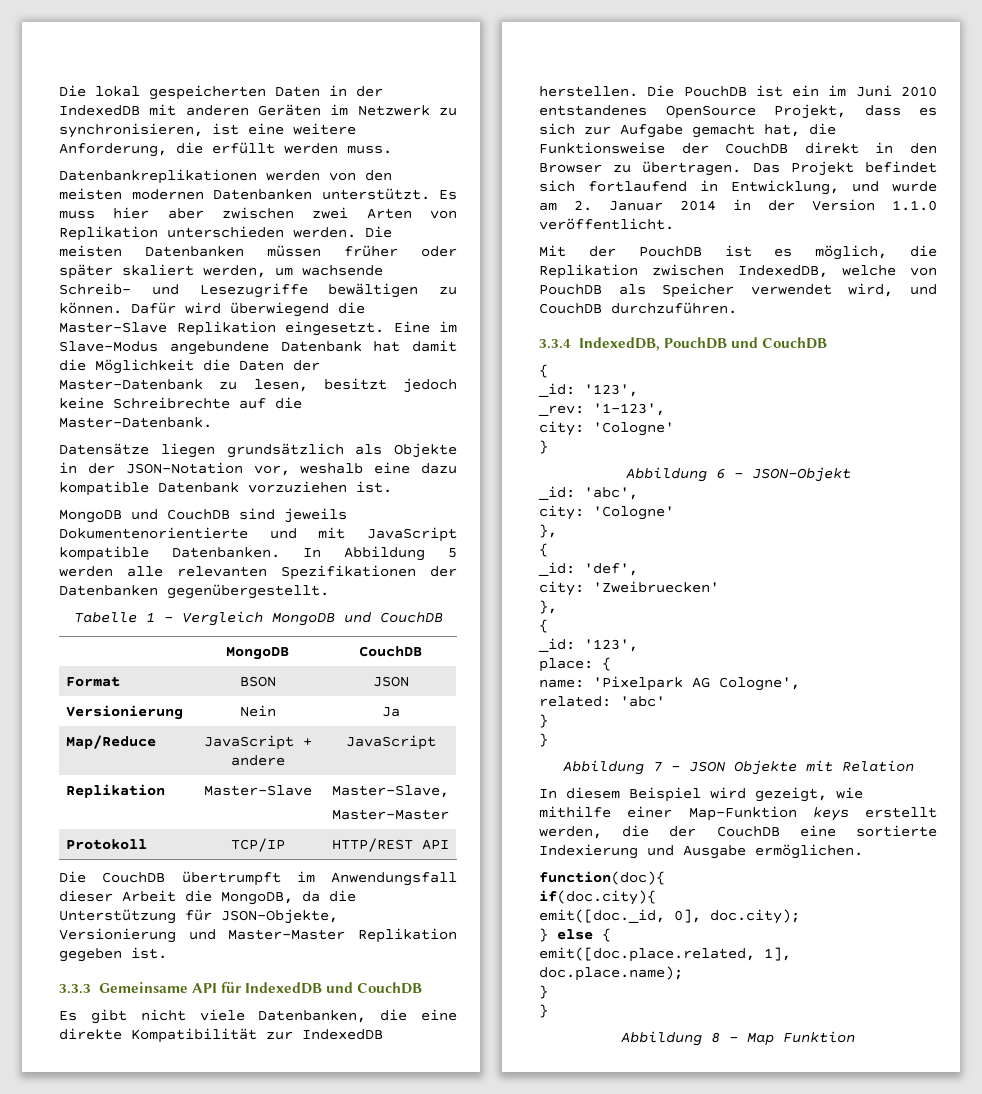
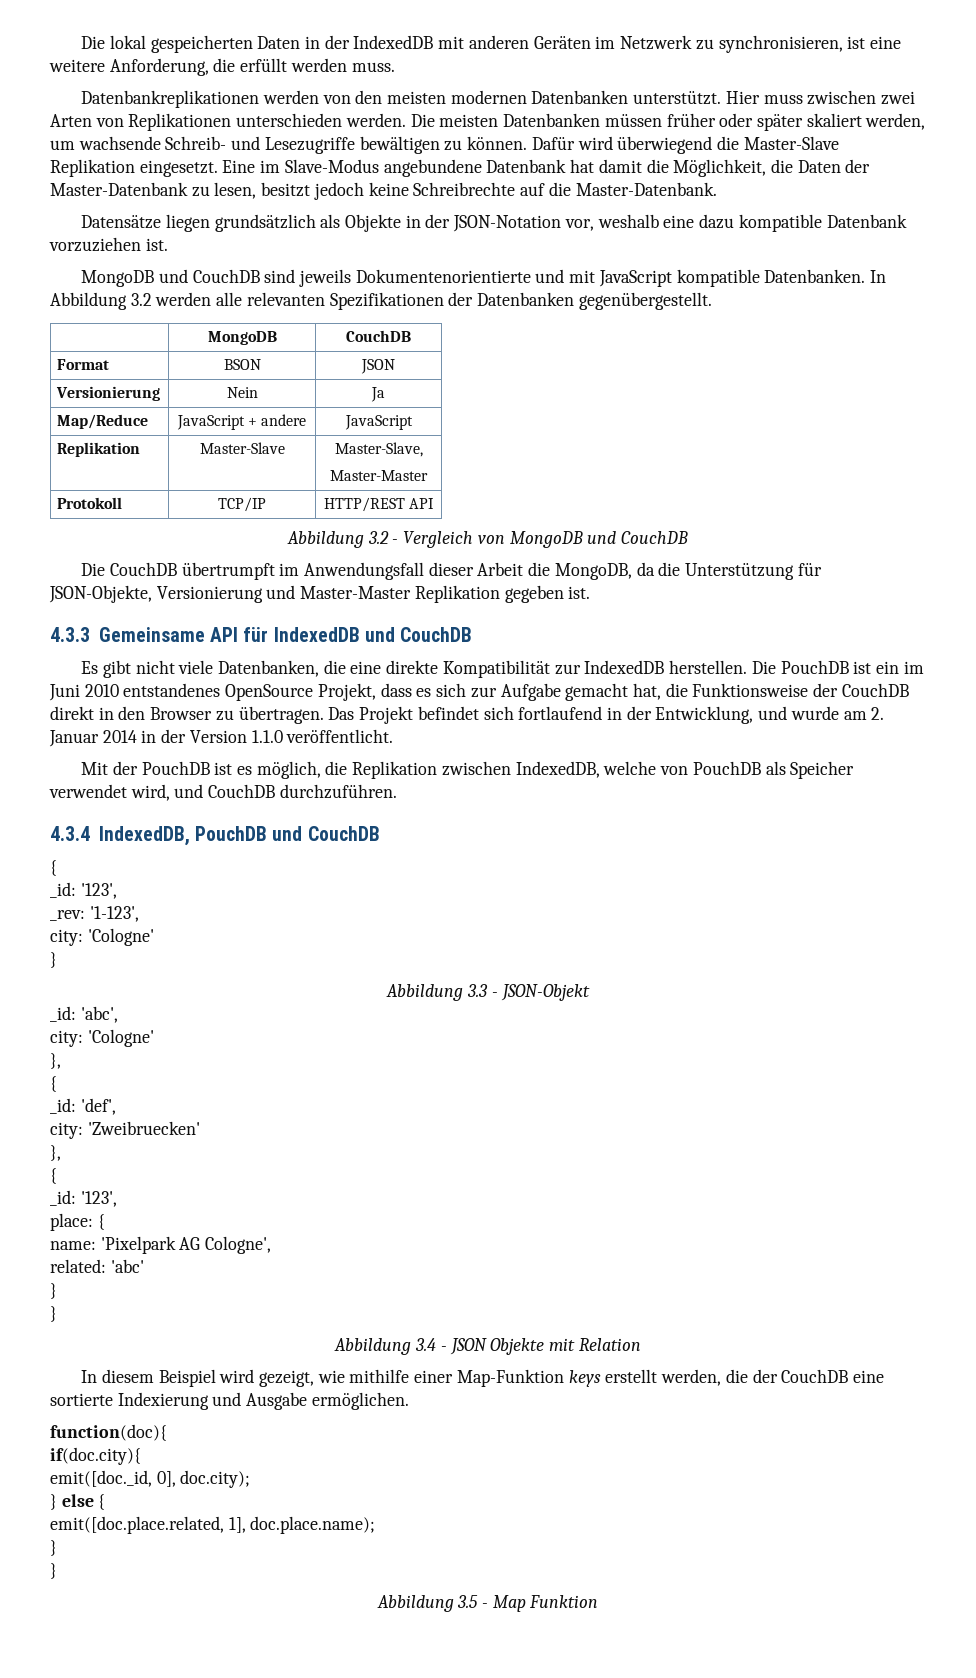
[439,190,457,200] [59,207,204,219] Es muss hier aber -> [725,91,803,104] Hier muss
[59,226,158,241] Replikation -> [128,113,232,131] Replikationen
[95,359,194,374] Möglichkeit -> [673,159,767,177] Möglichkeit,
[448,548,457,558] 5 -> [130,293,152,306] 3.2
[73,611,443,626] // Tabelle 1 - Vergleich MongoDB und CouchDB -> (712, 301) none
(449, 844) none -> [286,531,689,548] // Abbildung 3.2 - Vergleich von MongoDB und CouchDB
[59,984,91,994] 3.3.3 -> [50,627,90,642] 4.3.3
(718, 186) none -> [626,706,652,720] der
[539,339,571,349] 3.3.4 -> [50,826,90,841] 4.3.4
[715,468,725,479] 6 -> [467,984,489,997] 3.3
[652,762,662,772] 7 -> [415,1338,437,1351] 3.4
[711,1032,720,1043] 8 -> [457,1595,479,1608] 3.5

